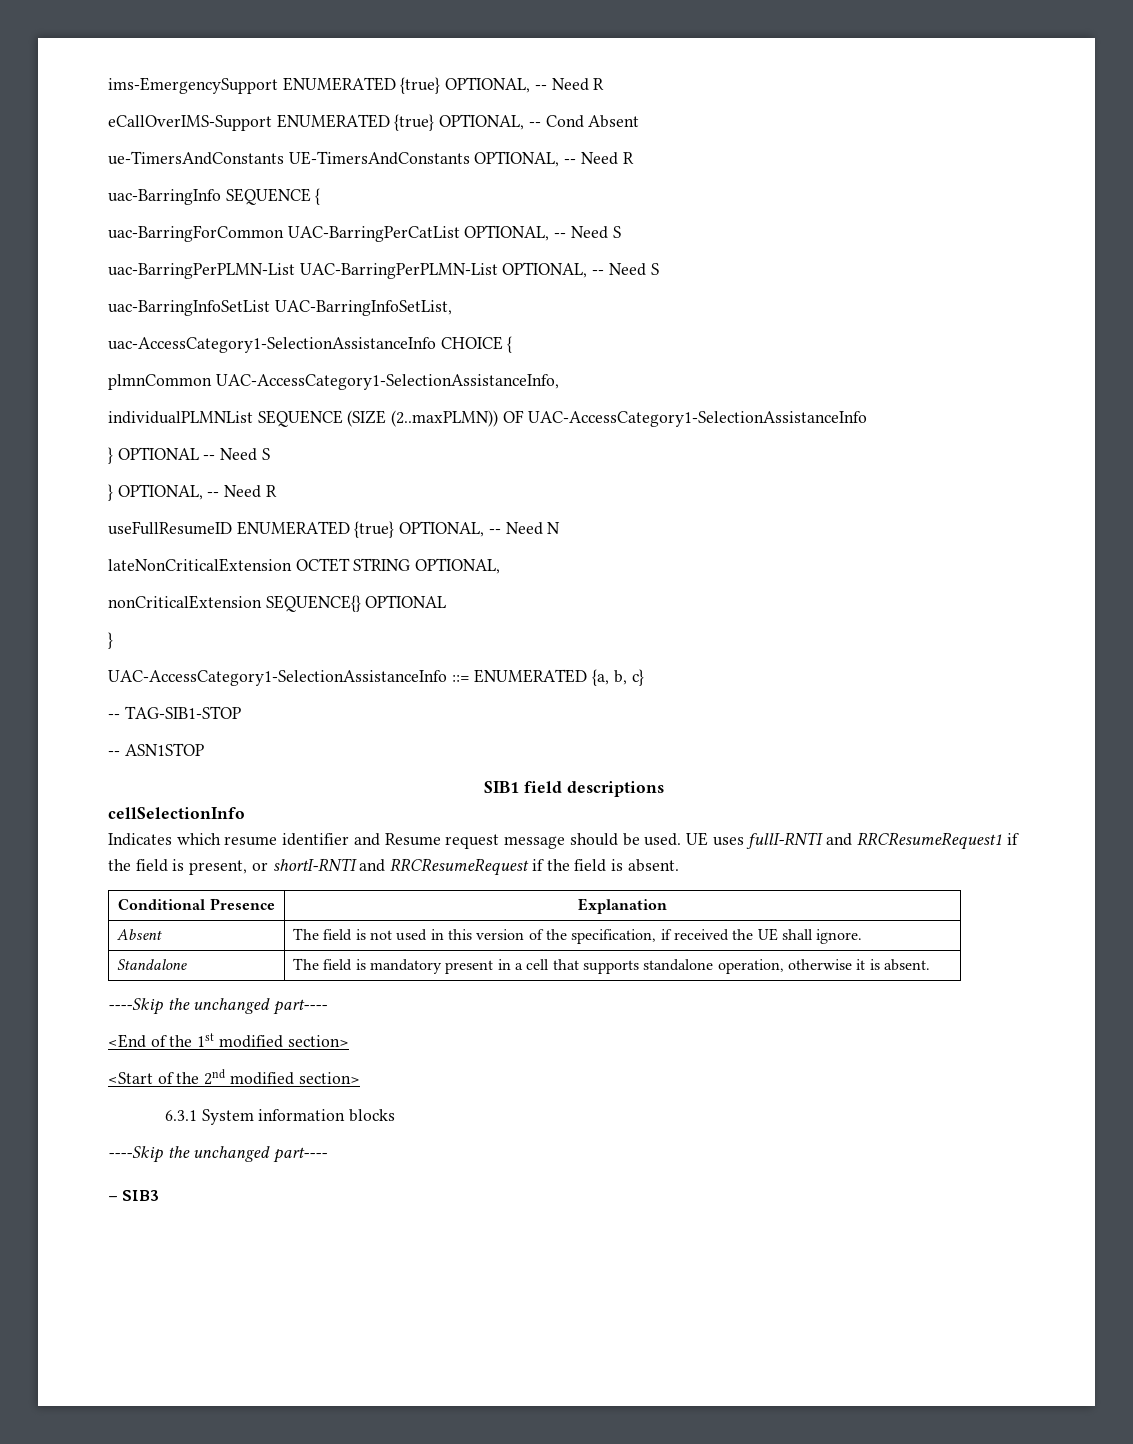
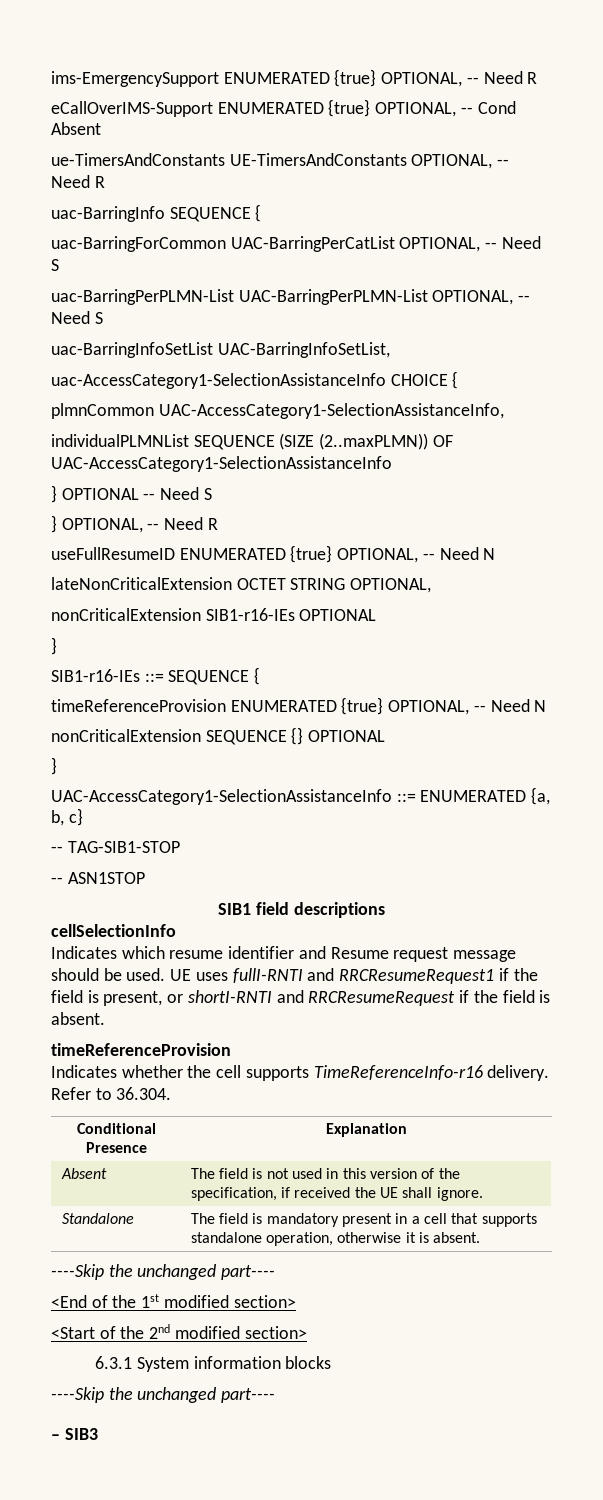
[265,595,361,612] SEQUENCE{} -> [205,608,377,621] [51,637,57,655] [51,667,261,685] [51,697,547,715] [51,727,304,745] SIB1-r16-IEs OPTIONAL // } // SIB1-r16-IEs ::= SEQUENCE { // timeReferenceProvision ENUMERATED {true} OPTIONAL, -- Need N // nonCriticalExtension SEQUENCE {}
(679, 865) none -> [51,1043,231,1056] [51,1065,550,1081] [51,1087,172,1100] // timeReferenceProvision // Indicates whether the cell supports TimeReferenceInfo-r16 delivery. Refer to 36.304.

